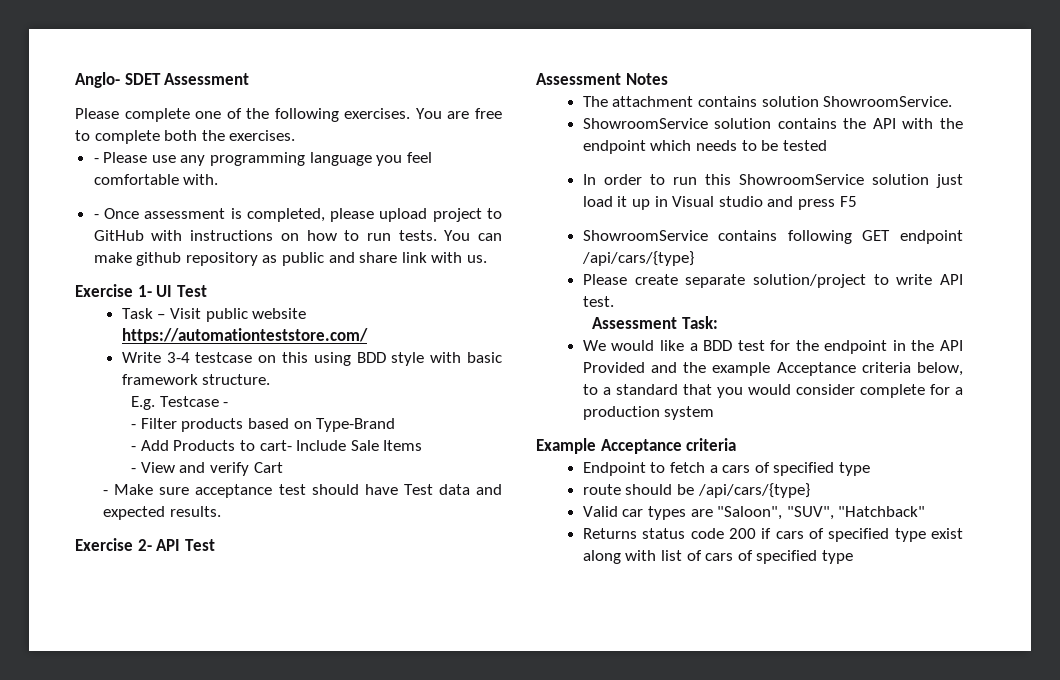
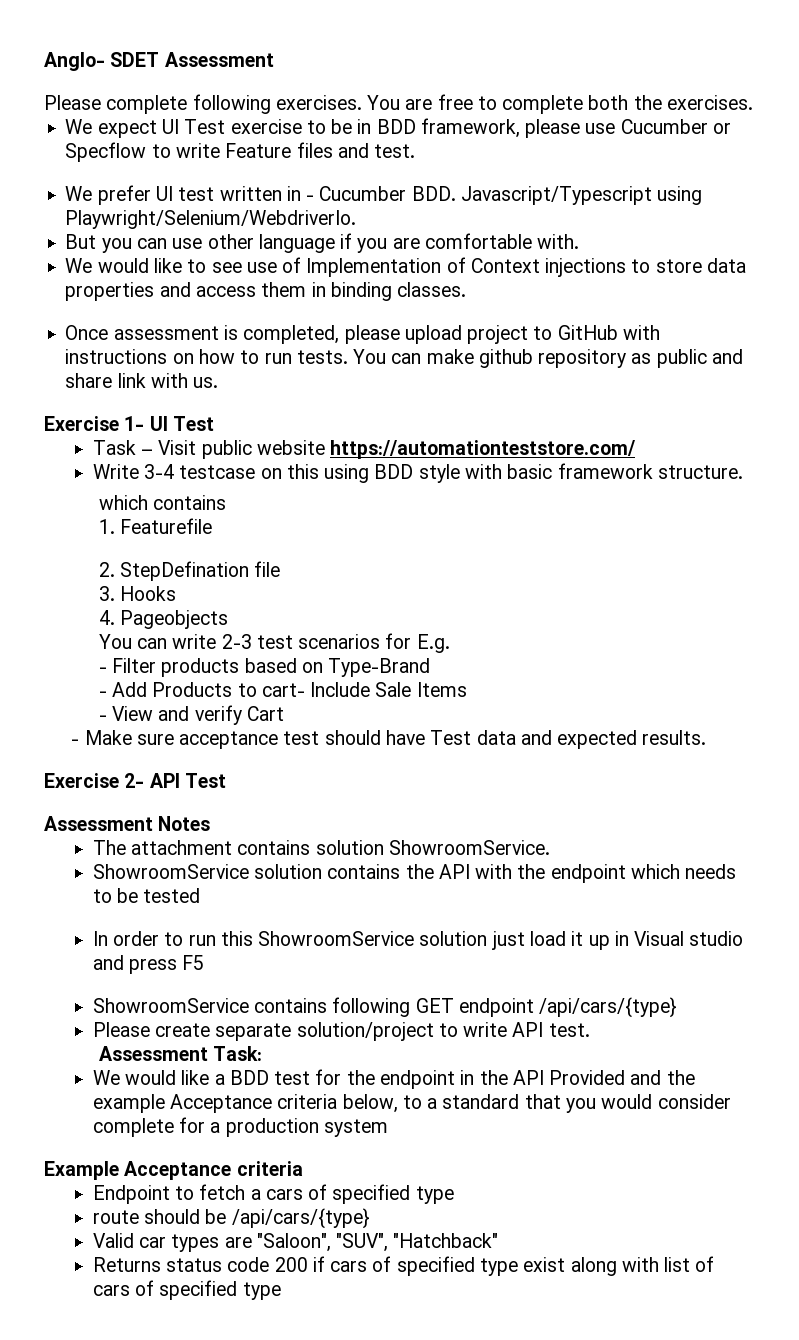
[195,108,270,119] one of the -> (188, 104) none
[93,152,432,166] [93,174,219,185] [93,214,99,219] - Please use any programming language you feel comfortable with. // - -> [65,118,731,138] [65,142,416,162] [65,185,703,205] [65,210,357,229] [65,233,580,253] [65,257,746,277] [65,282,467,301] We expect UI Test exercise to be in BDD framework, please use Cucumber or Specflow to write Feature files and test. // We prefer UI test written in - Cucumber BDD. Javascript/Typescript using Playwright/Selenium/WebdriverIo. // But you can use other language if you are comfortable with. // We would like to see use of Implementation of Context injections to store data properties and access them in binding classes. //
(271, 379) none -> [98,495,227,510] [98,518,213,534] [98,561,281,581] [98,586,177,601] [98,610,229,629] [98,633,412,649] which contains // 1. Featurefile // 2. StepDefination file // 3. Hooks // 4. Pageobjects // You can write 2-3 test scenarios for
[159,396,229,407] Testcase - -> (450, 643) none

